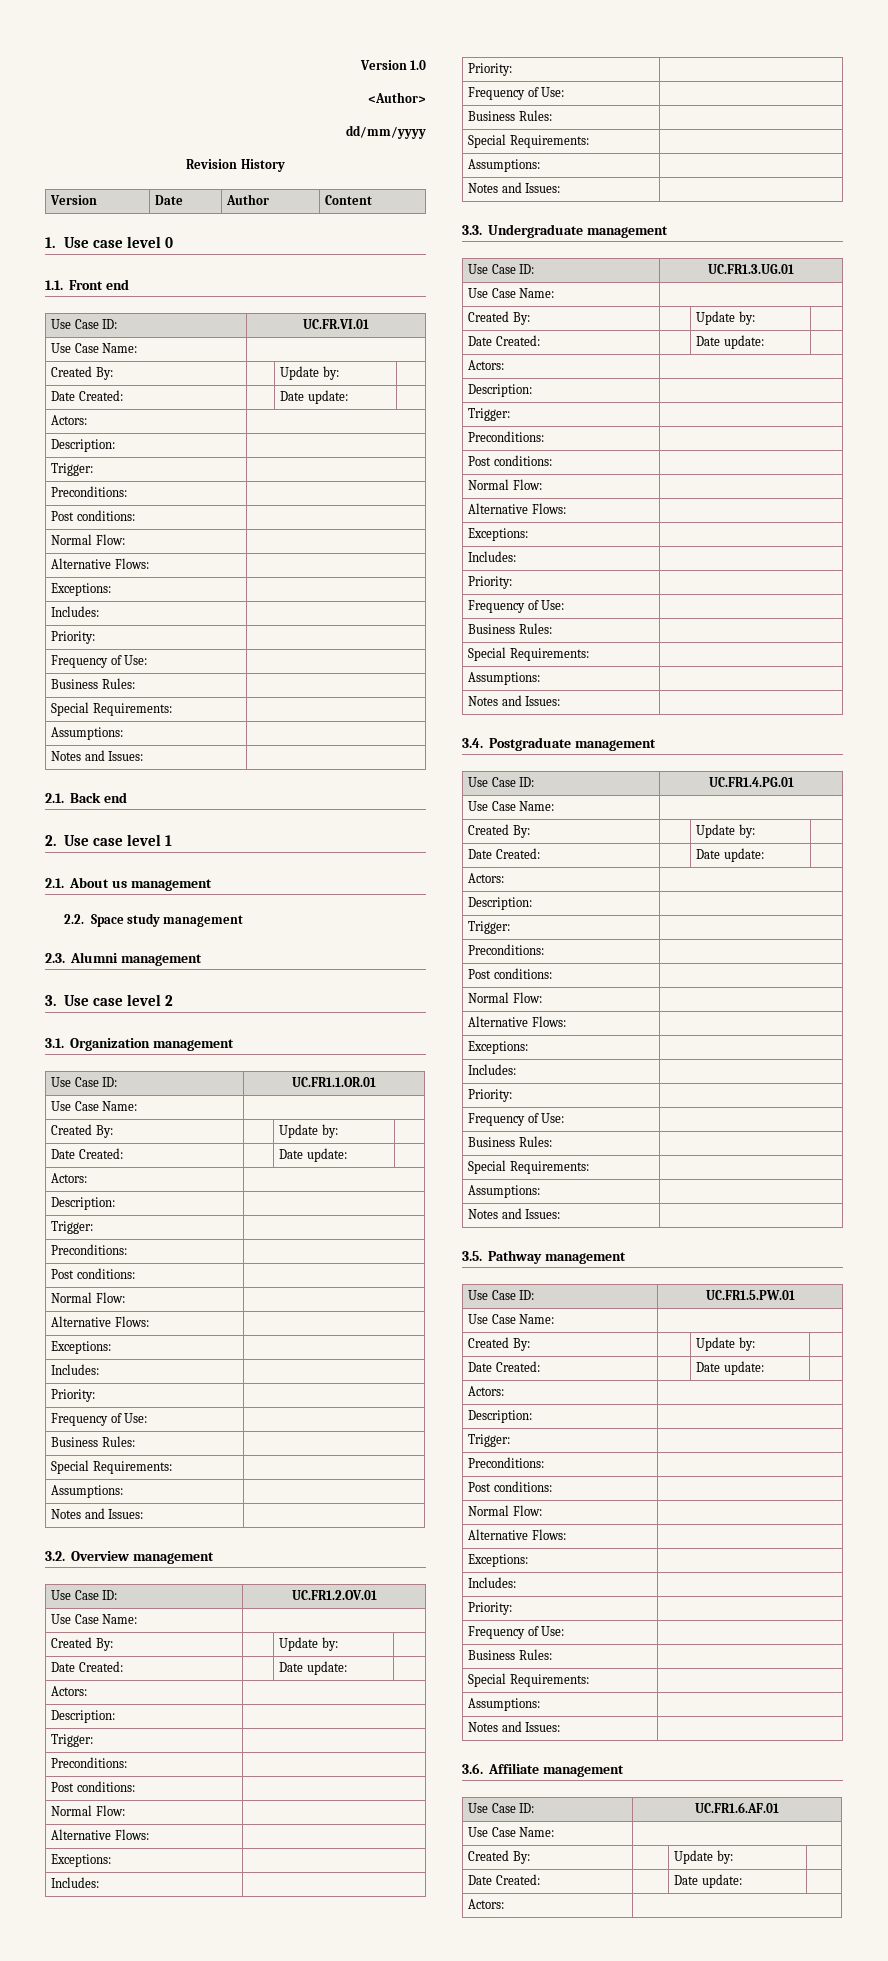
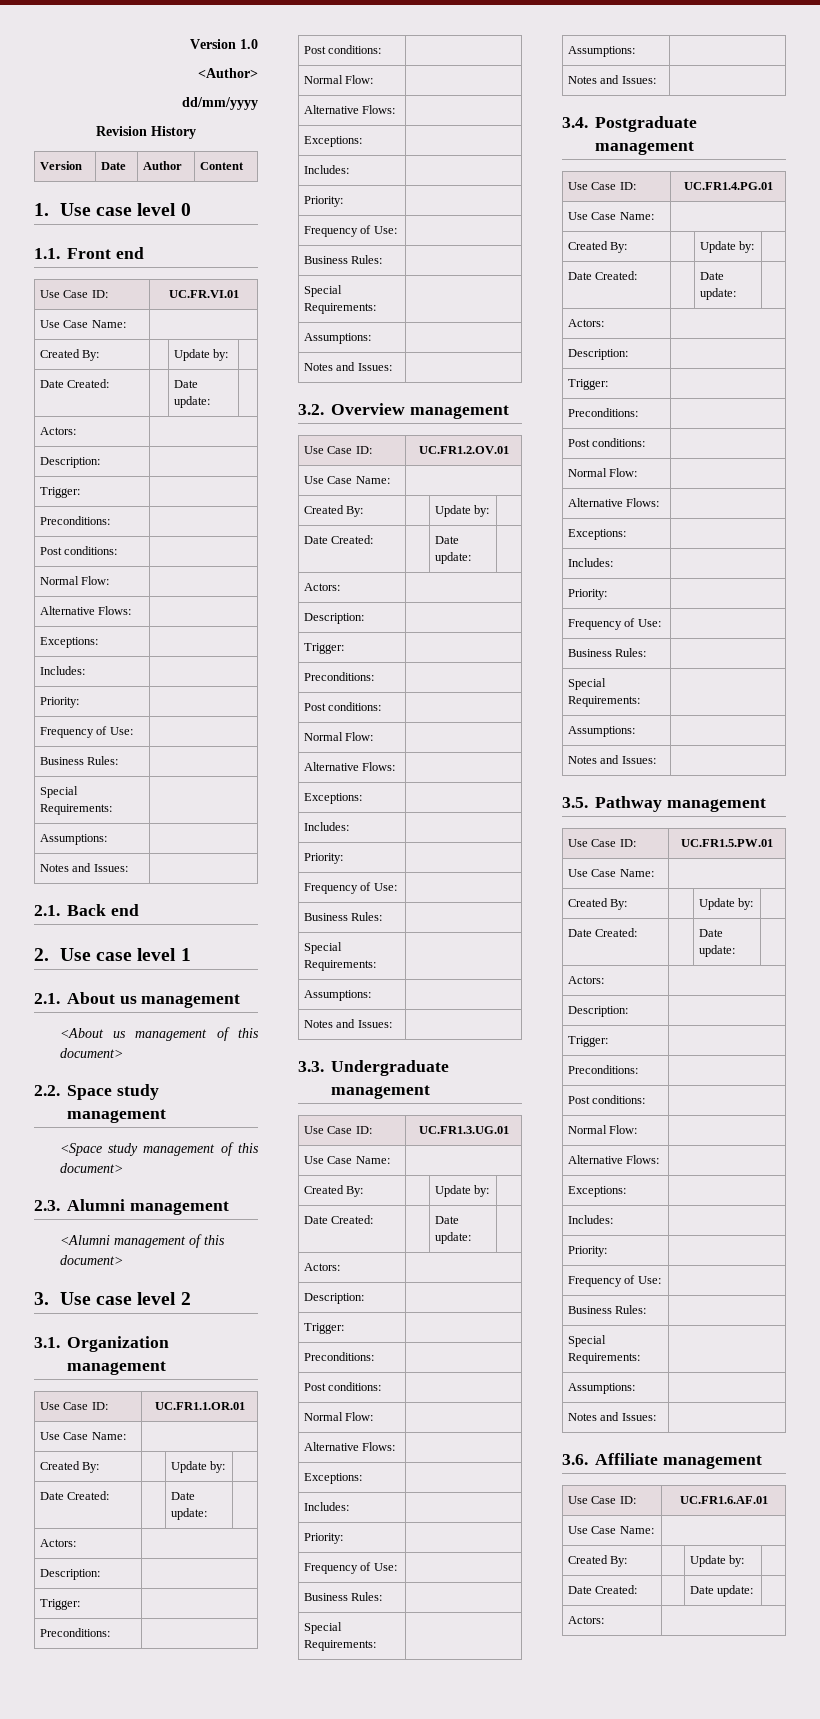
[64,913,244,927] [45,952,203,966] 2.2. Space study management // 2.3. Alumni management -> [59,1027,259,1041] [59,1048,123,1058] [34,1084,159,1100] [67,1109,166,1123] [59,1142,259,1156] [59,1163,123,1173] [34,1199,229,1215] [59,1234,225,1248] [59,1255,123,1265] <About us management of this document> // 2.2. Space study management // <Space study management of this document> // 2.3. Alumni management // <Alumni management of this document>

